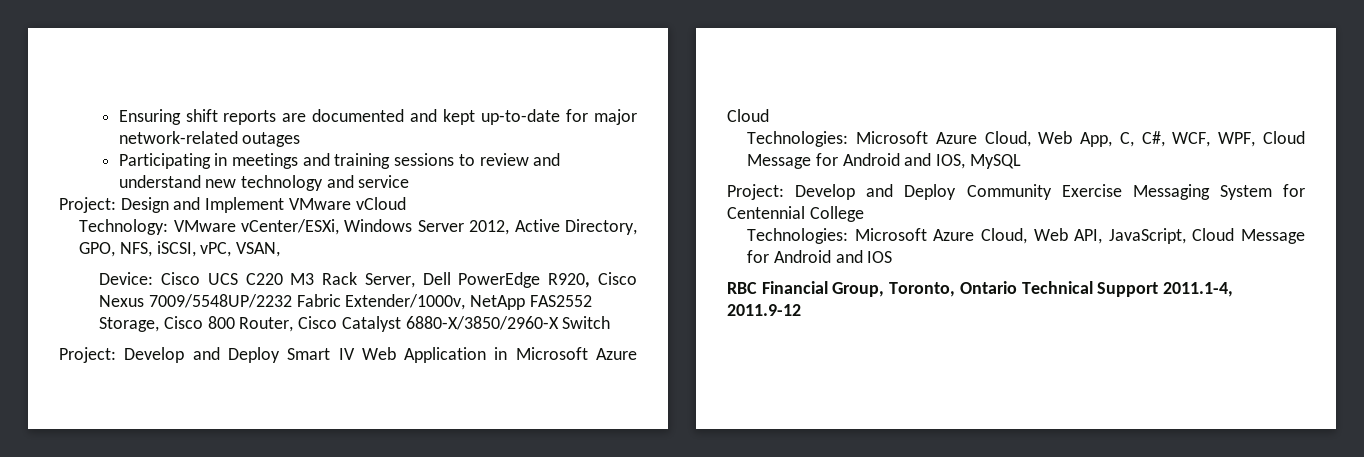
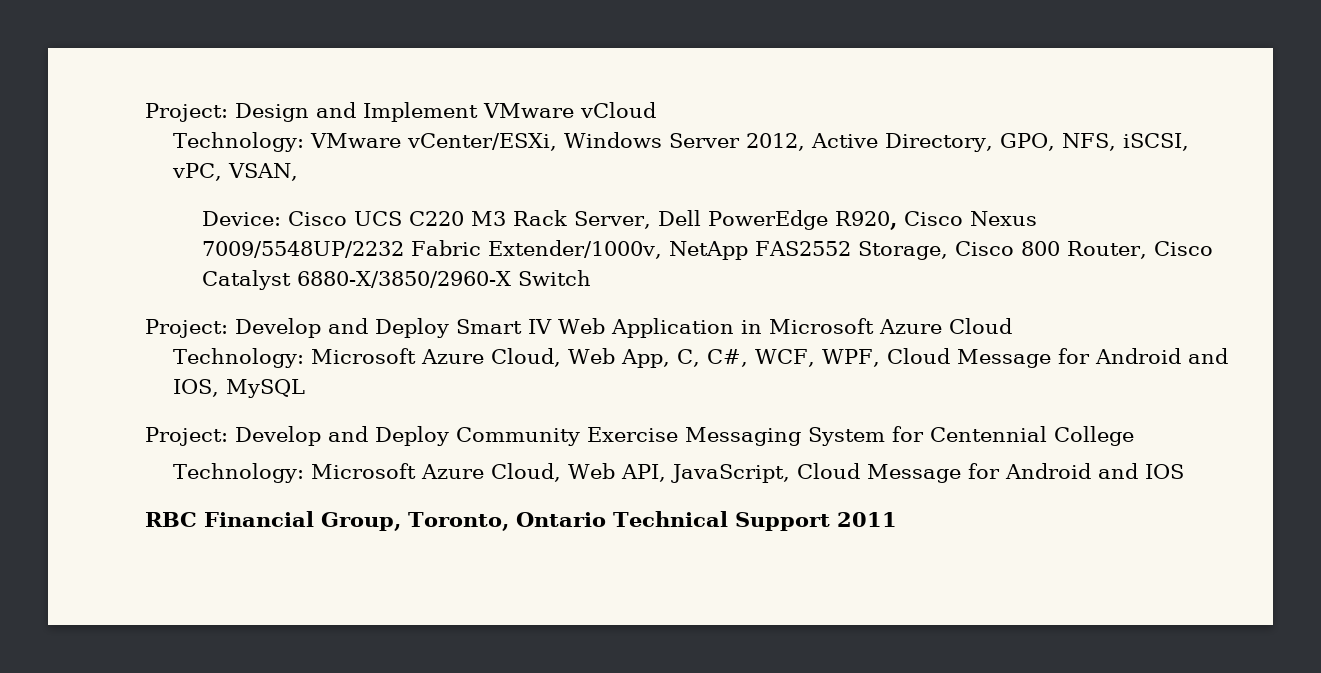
[118,109,638,125] [118,131,301,147] [118,153,561,169] [118,175,410,191] Ensuring shift reports are documented and kept up-to-date for major network-related outages // Participating in meetings and training sessions to review and understand new technology and service // -> (145, 112) none
[747,131,849,147] Technologies: -> [173,348,305,368] Technology:
[747,228,849,244] Technologies: -> [173,463,305,483] Technology:
[1163,282,1234,297] [727,304,801,316] 2011.1-4, 2011.9-12 -> [836,512,897,527] 2011

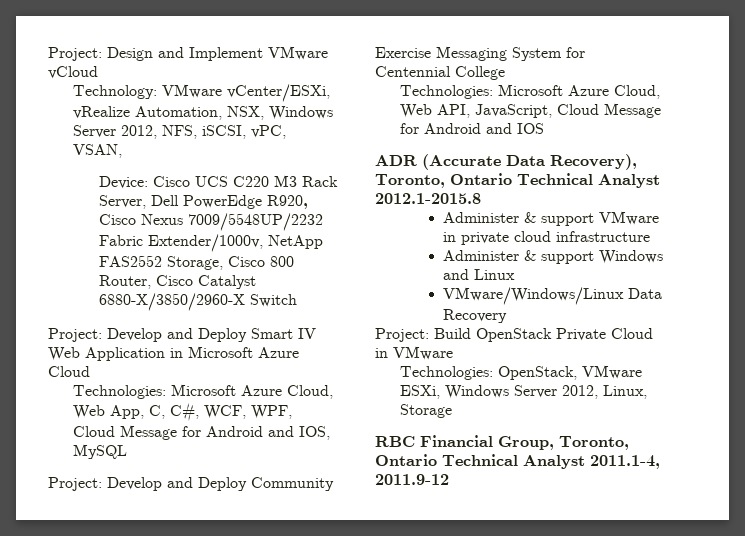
[564,132,1056,152] Windows Server 2012, Active Directory, GPO, -> [73,106,334,120] [73,125,158,139] vRealize Automation, NSX, Windows Server 2012,
[173,348,305,368] Technology: -> [73,385,167,399] Technologies:
[173,463,305,483] Technology: -> [400,85,494,99] Technologies:
(1185, 471) none -> [375,154,637,170] [375,173,660,188] [375,193,481,204] [443,211,660,226] [443,231,651,245] [443,250,664,264] [443,269,516,280] [443,287,663,305] [443,309,508,323] [375,328,653,342] [375,346,453,360] [400,365,643,380] [400,385,648,399] [400,404,453,418] // ADR (Accurate Data Recovery), Toronto, Ontario Technical Analyst 2012.1-2015.8 // Administer & support VMware in private cloud infrastructure // Administer & support Windows and Linux // VMware/Windows/Linux Data Recovery // Project: Build OpenStack Private Cloud in VMware // Technologies: OpenStack, VMware ESXi, Windows Server 2012, Linux, Storage
[734,512,897,531] Support 2011 -> [523,455,660,469] [375,474,449,485] Analyst 2011.1-4, 2011.9-12

